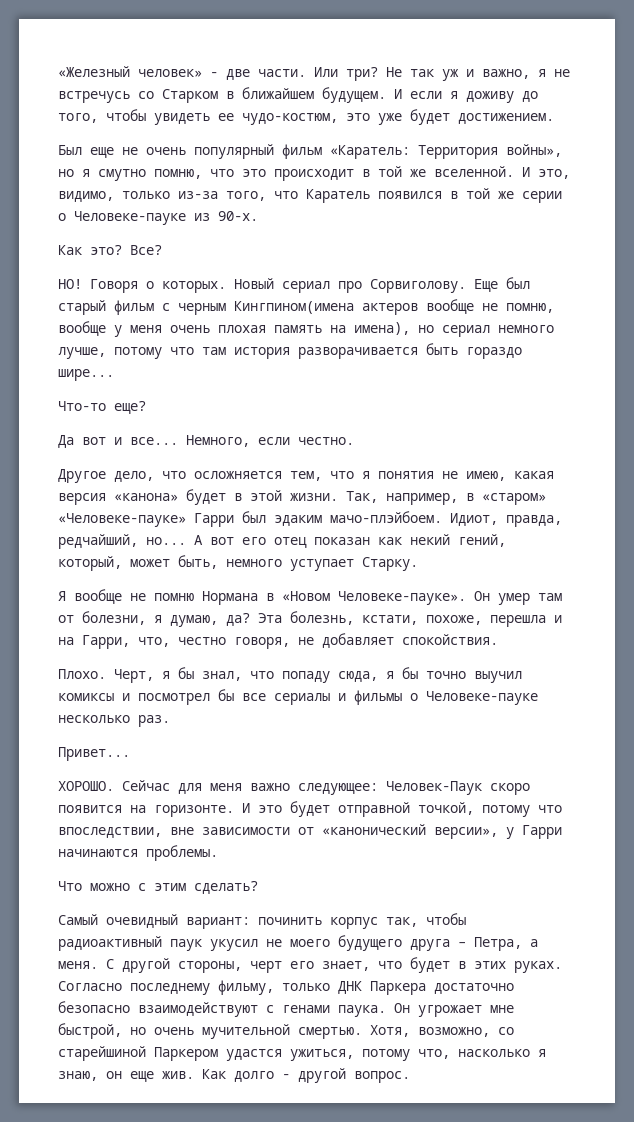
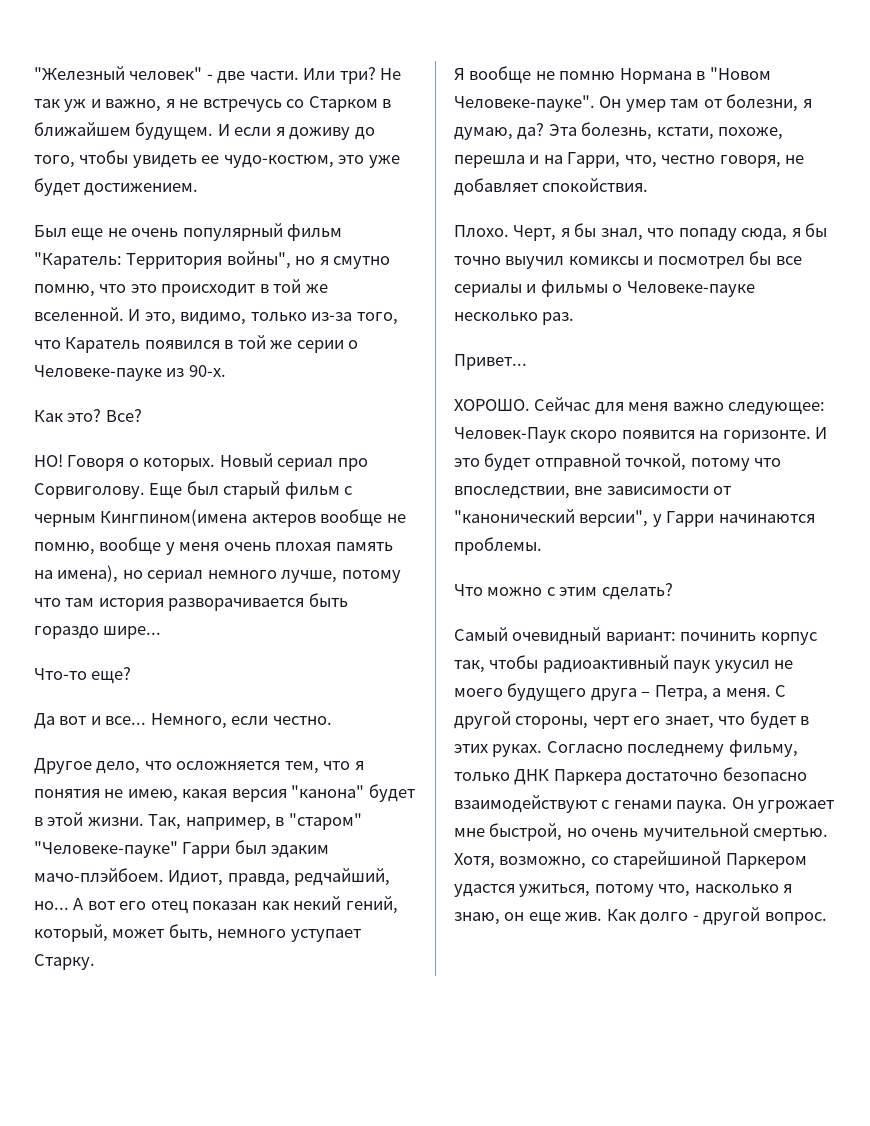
[58,66,202,77] «Железный человек» -> [34,66,203,80] "Железный человек"
[330,144,562,159] «Каратель: Территория войны», -> [34,251,291,269] "Каратель: Территория войны",
[114,493,178,501] «канона» -> [291,785,365,798] "канона"
[482,493,546,505] [58,513,186,527] «старом» «Человеке-пауке» -> [288,813,362,830] [34,841,178,858] "старом" "Человеке-пауке"
[282,591,466,605] «Новом Человеке-пауке». -> [709,67,771,80] [454,95,595,112] "Новом Человеке-пауке".
[322,824,498,839] «канонический версии», -> [454,509,649,527] "канонический версии",

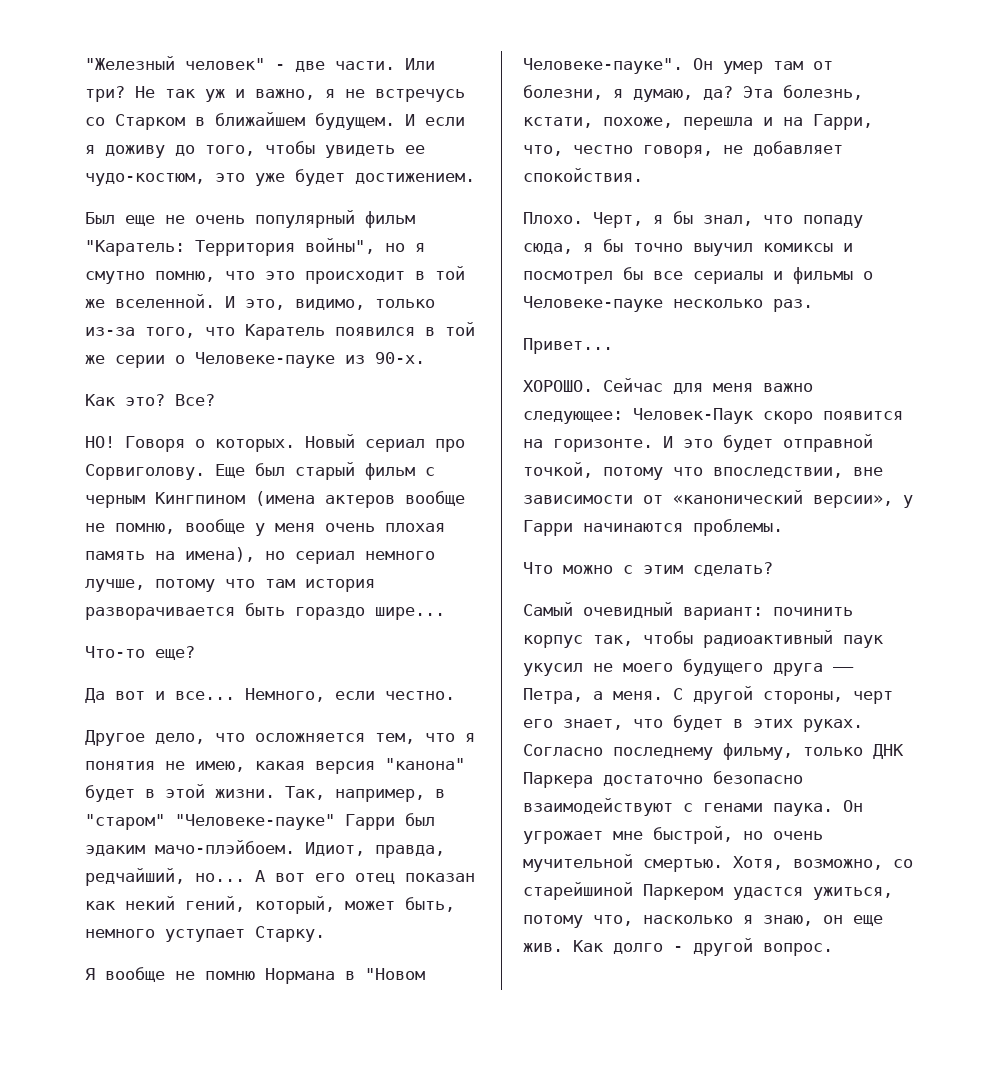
[100,509,248,526] Кингпином(имена -> [155,491,315,506] Кингпином (имена
[454,509,649,527] "канонический версии", -> [673,490,893,508] «канонический версии»,
[641,691,651,697] – -> [833,667,854,672] ––

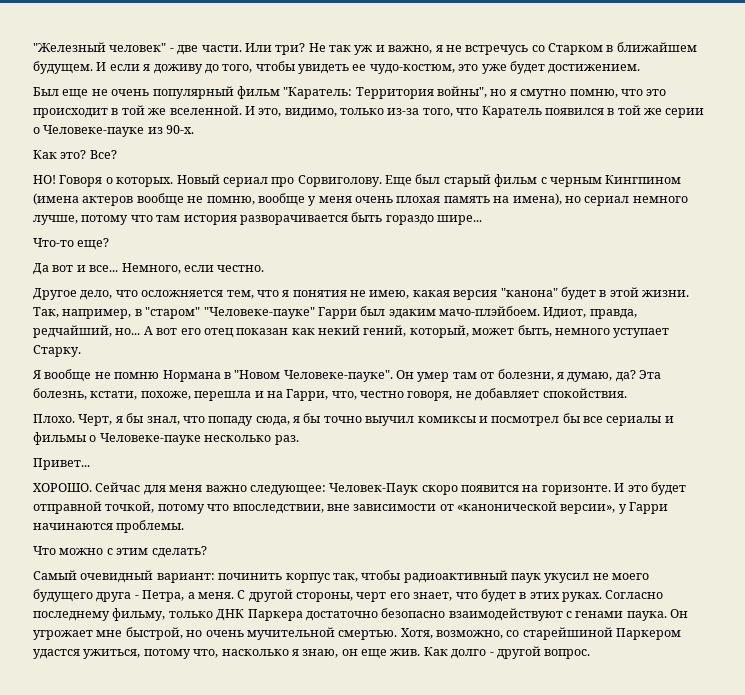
[673,490,803,504] «канонический -> [457,501,557,511] «канонической
[833,667,854,672] –– -> [134,595,139,599] -

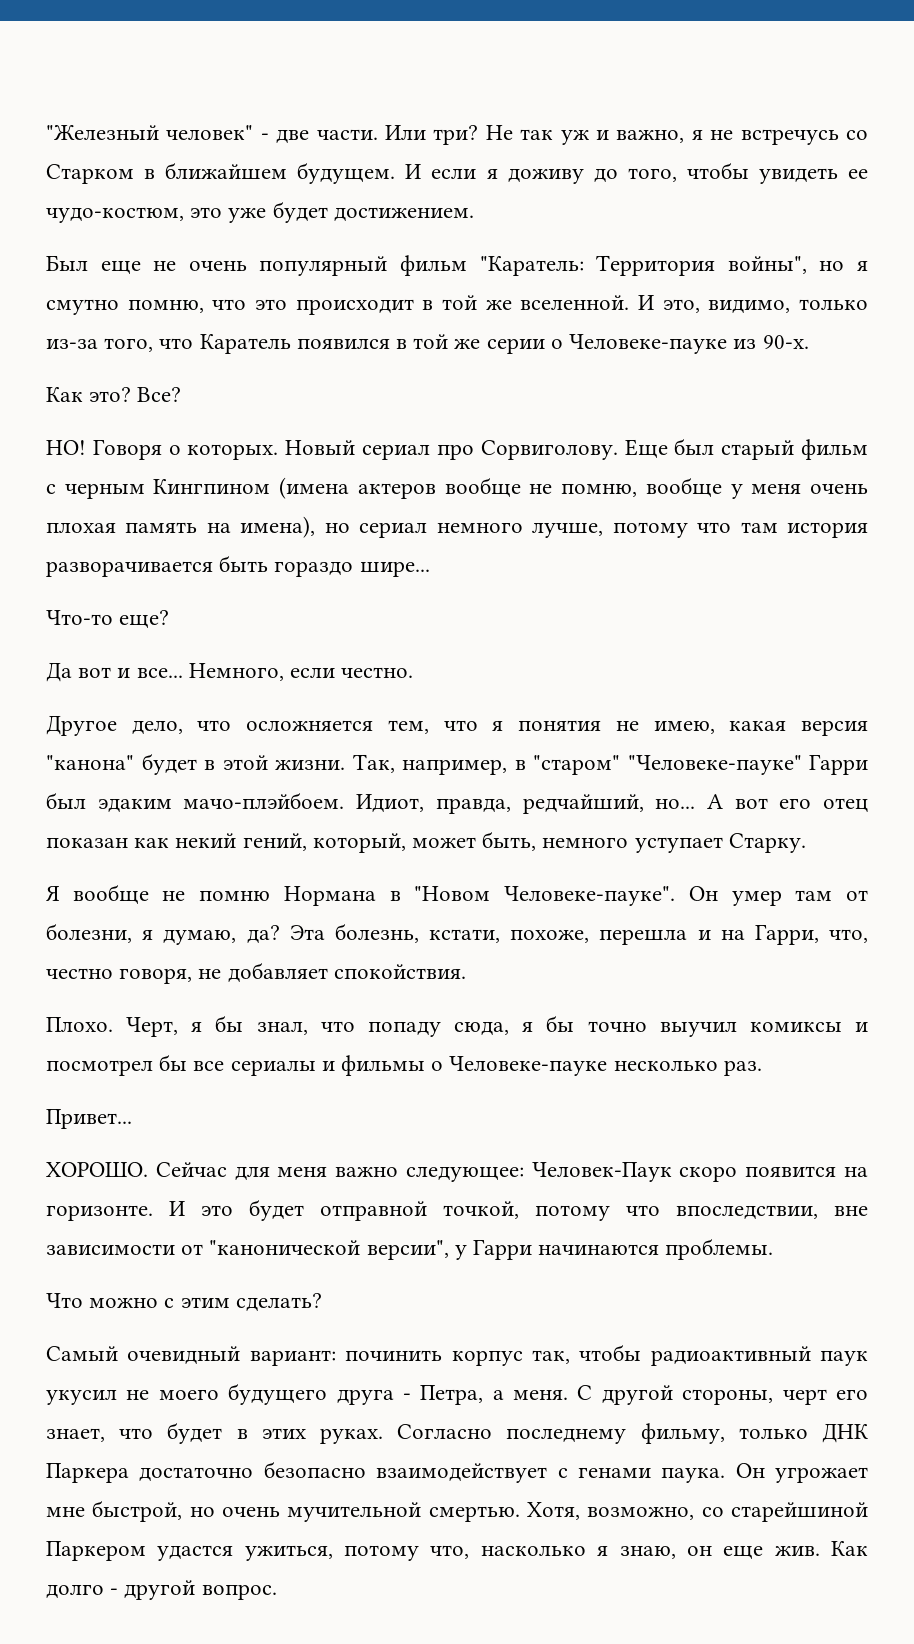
[457,501,616,514] «канонической версии», -> [209,1240,449,1260] "канонической версии",
[448,608,563,621] взаимодействуют -> [376,1463,548,1483] взаимодействует

